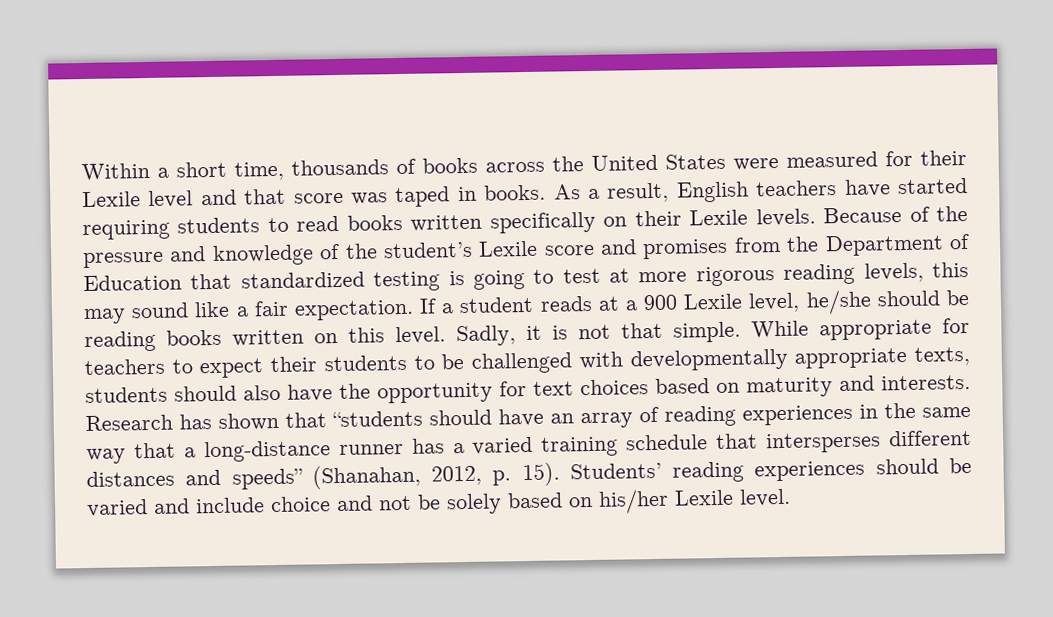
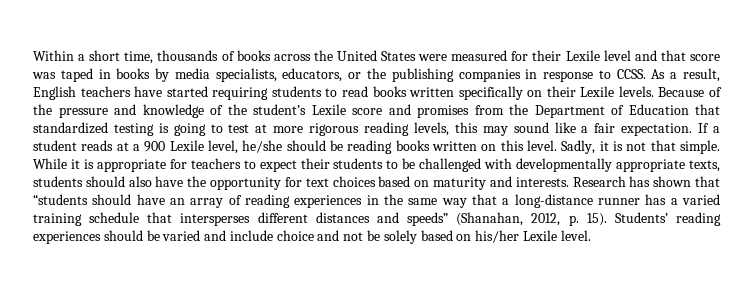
[484,184,547,201] books. -> [116,68,646,82] books by media specialists, educators, or the publishing companies in response to CCSS.
(809, 329) none -> [70,159,94,169] it is

